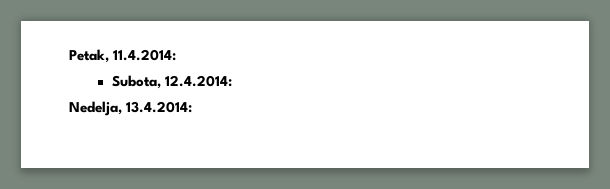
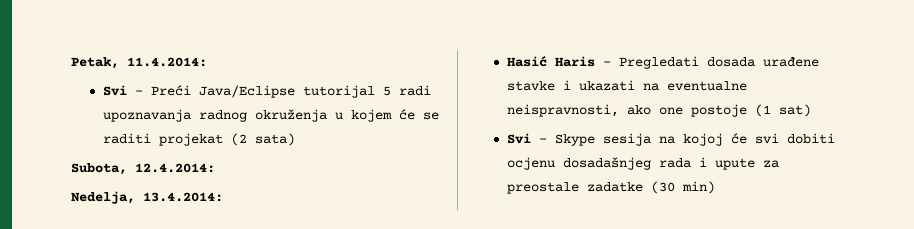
[111,75,232,89] [69,101,193,116] Subota, 12.4.2014: // Nedelja, 13.4.2014: -> [102,85,431,98] [102,109,439,122] [102,133,295,146] [71,163,215,175] [71,191,223,204] [506,56,819,69] [506,80,747,91] [506,104,811,117] [506,133,835,146] [506,157,779,170] [506,181,715,194] Svi – Preći Java/Eclipse tutorijal 5 radi upoznavanja radnog okruženja u kojem će se raditi projekat (2 sata) // Subota, 12.4.2014: // Nedelja, 13.4.2014: // Hasić Haris – Pregledati dosada urađene stavke i ukazati na eventualne neispravnosti, ako one postoje (1 sat) // Svi – Skype sesija na kojoj će svi dobiti ocjenu dosadašnjeg rada i upute za preostale zadatke (30 min)

